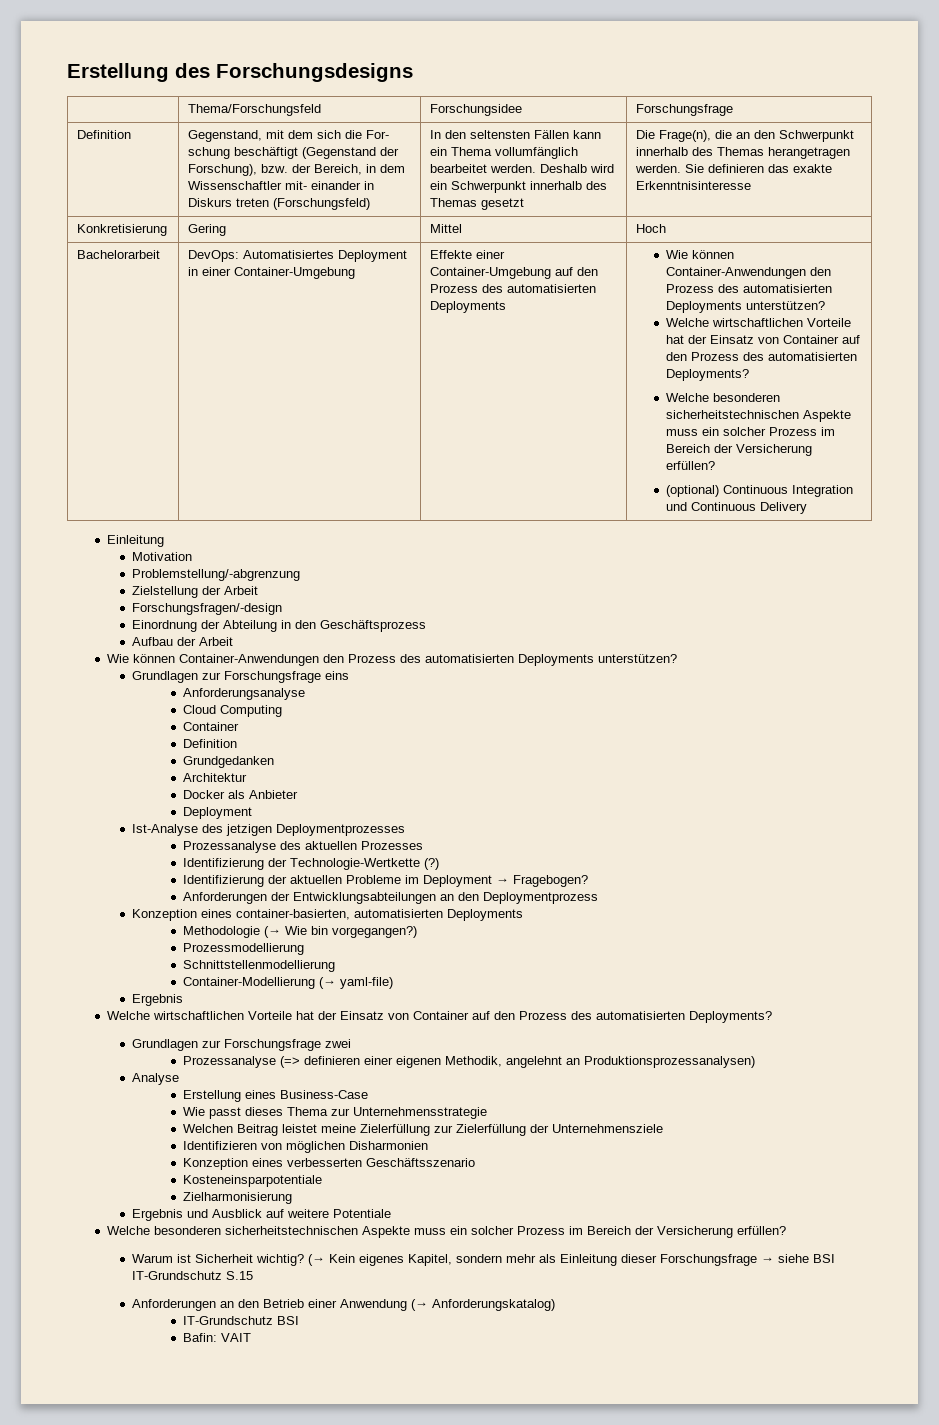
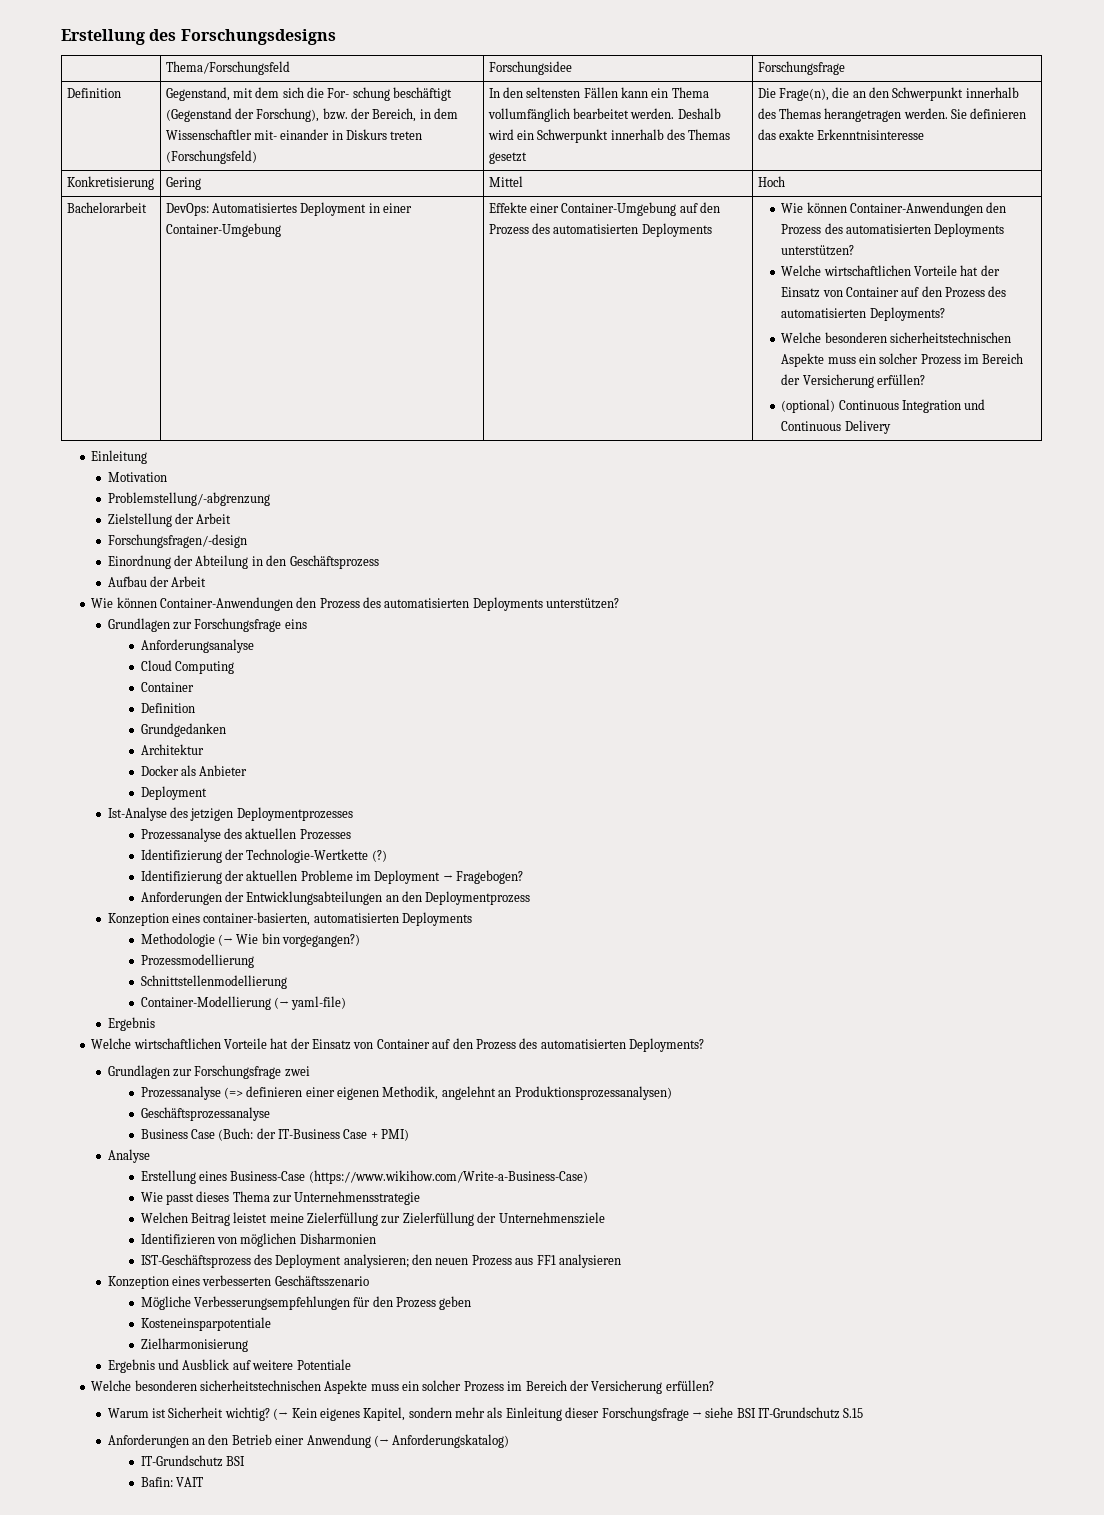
(755, 1062) none -> [140,1107,270,1121] [140,1128,410,1141] // Geschäftsprozessanalyse // Business Case (Buch: der IT-Business Case + PMI)
(368, 1094) none -> [308,1170,588,1184] (https://www.wikihow.com/Write-a-Business-Case)
[182,1158,475,1170] Konzeption eines verbesserten Geschäftsszenario -> [140,1254,621,1268] [107,1275,369,1289] [140,1296,472,1310] IST-Geschäftsprozess des Deployment analysieren; den neuen Prozess aus FF1 analysieren // Konzeption eines verbesserten Geschäftsszenario // Mögliche Verbesserungsempfehlungen für den Prozess geben

